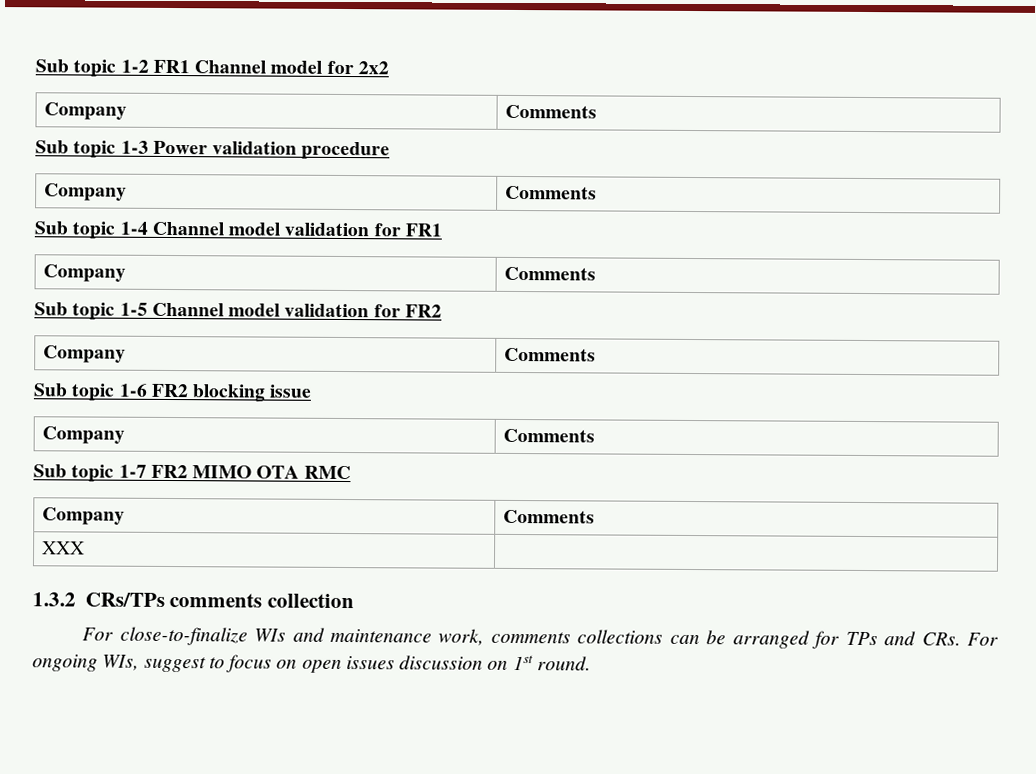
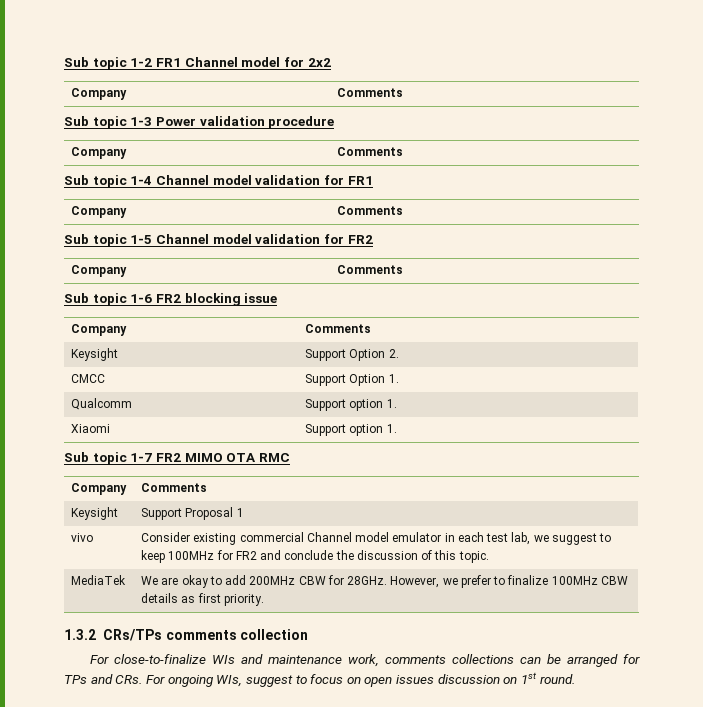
(595, 435) none -> [71,348,119,361] [305,349,399,361] [71,374,106,383] [305,374,399,386] [71,398,133,410] [305,399,397,411] [71,424,111,433] [305,424,397,436] // Keysight | Support Option 2. // CMCC | Support Option 1. // Qualcomm | Support option 1. // Xiaomi | Support option 1.
[41,541,85,555] XXX | -> [71,507,119,520] [141,507,244,520] [71,533,94,542] [141,532,612,545] [141,550,489,563] [71,575,127,585] [141,575,628,588] [141,593,264,606] Keysight | Support Proposal 1 // vivo | Consider existing commercial Channel model emulator in each test lab, we suggest to keep 100MHz for FR2 and conclude the discussion of this topic. // MediaTek | We are okay to add 200MHz CBW for 28GHz. However, we prefer to finalize 100MHz CBW details as first priority.

